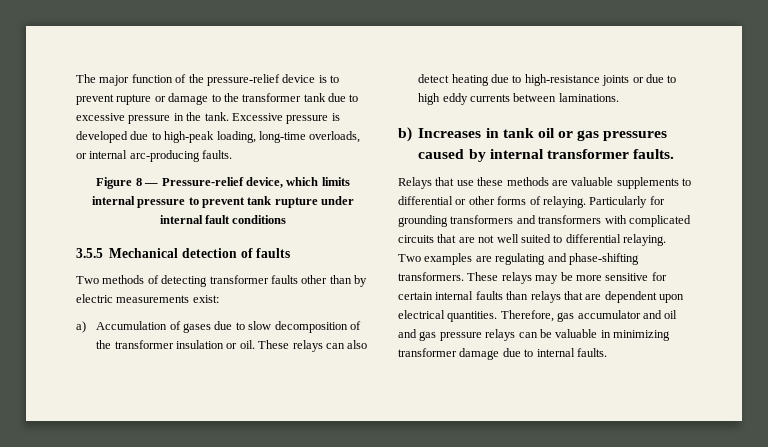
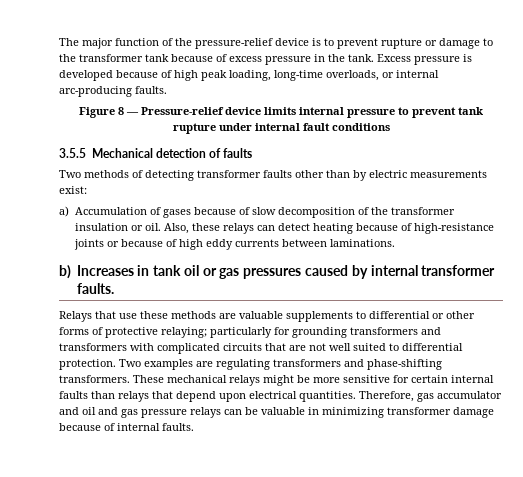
[328,93,359,102] [76,113,125,121] due to excessive -> [171,54,262,62] because of excess
[231,113,283,121] Excessive -> [377,54,411,62] Excess
[130,131,215,143] due to high-peak -> [116,70,227,81] because of high peak
[245,177,319,188] device, which -> [225,107,261,115] device
[214,321,245,330] due to -> [193,207,250,215] because of
[258,340,368,352] These relays can also -> [163,223,275,234] Also, these relays can
[491,74,522,83] due to -> [355,223,412,231] because of
[645,74,677,83] due to -> [120,239,177,247] because of
[542,196,648,208] relaying. Particularly -> [105,327,272,338] protective relaying; particularly
[623,234,666,246] relaying. -> [59,359,116,370] protection.
(546, 259) none -> [273,359,341,367] transformers
[501,272,559,284] relays may -> [167,375,294,386] mechanical relays might
[585,291,657,303] are dependent -> [176,391,216,402] depend
[502,348,534,357] due to -> [59,423,115,431] because of

